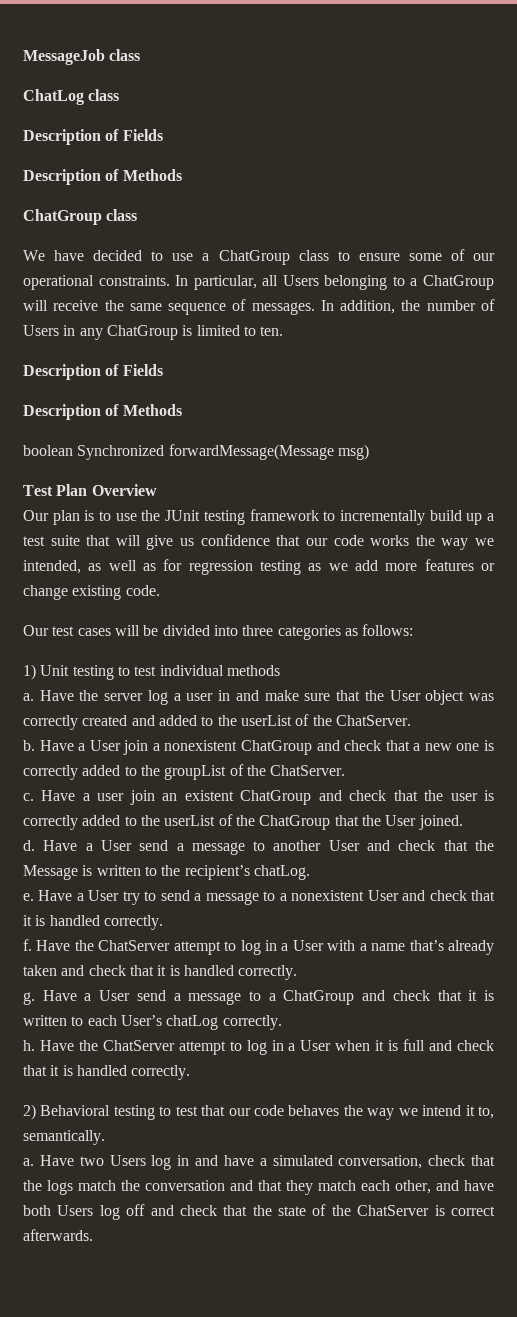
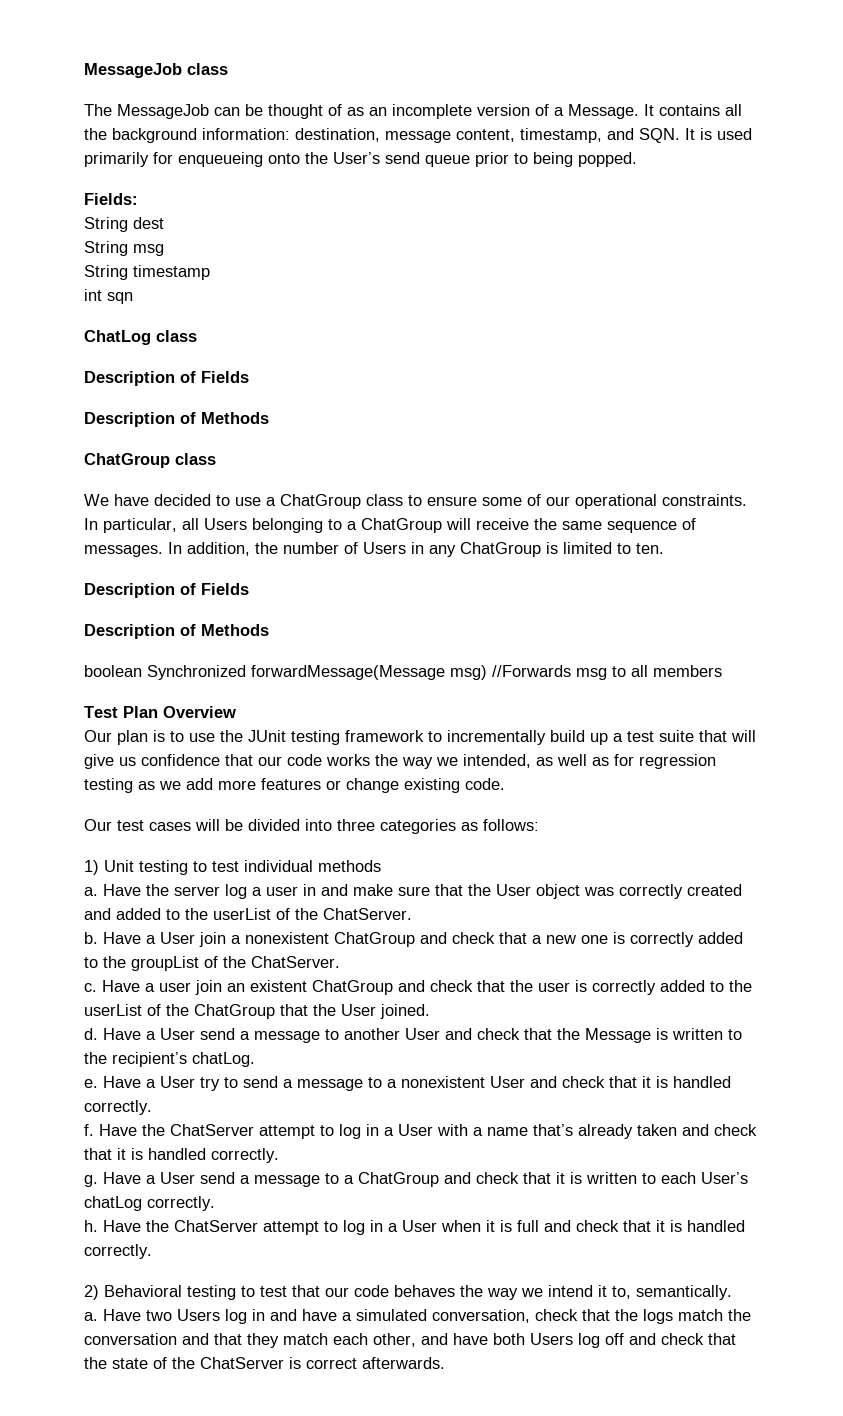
(141, 55) none -> [84,104,742,119] [84,128,752,143] [84,152,637,167] [84,193,138,205] [84,217,164,232] [84,241,164,256] [84,265,210,280] [84,289,133,304] // The MessageJob can be thought of as an incomplete version of a Message. It contains all the background information: destination, message content, timestamp, and SQN. It is used primarily for enqueueing onto the User’s send queue prior to being popped. // Fields: // String dest // String msg // String timestamp // int sqn
(369, 452) none -> [492,665,722,680] //Forwards msg to all members

